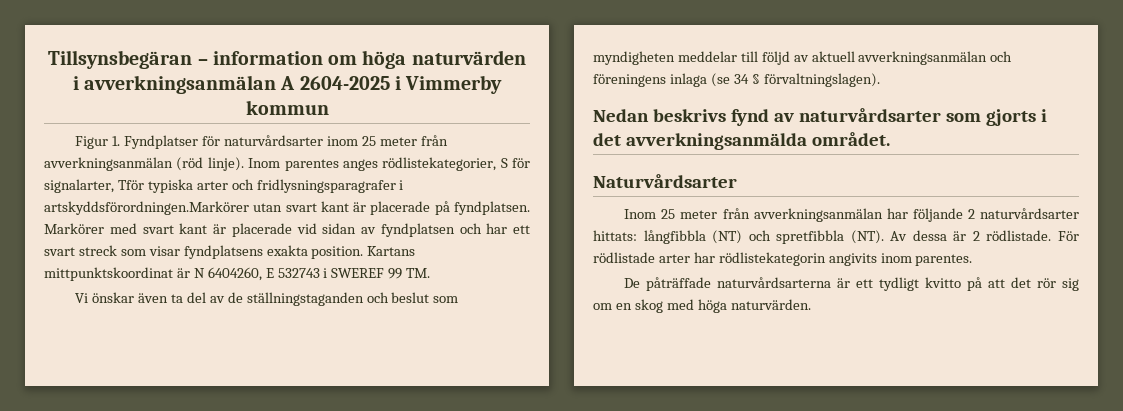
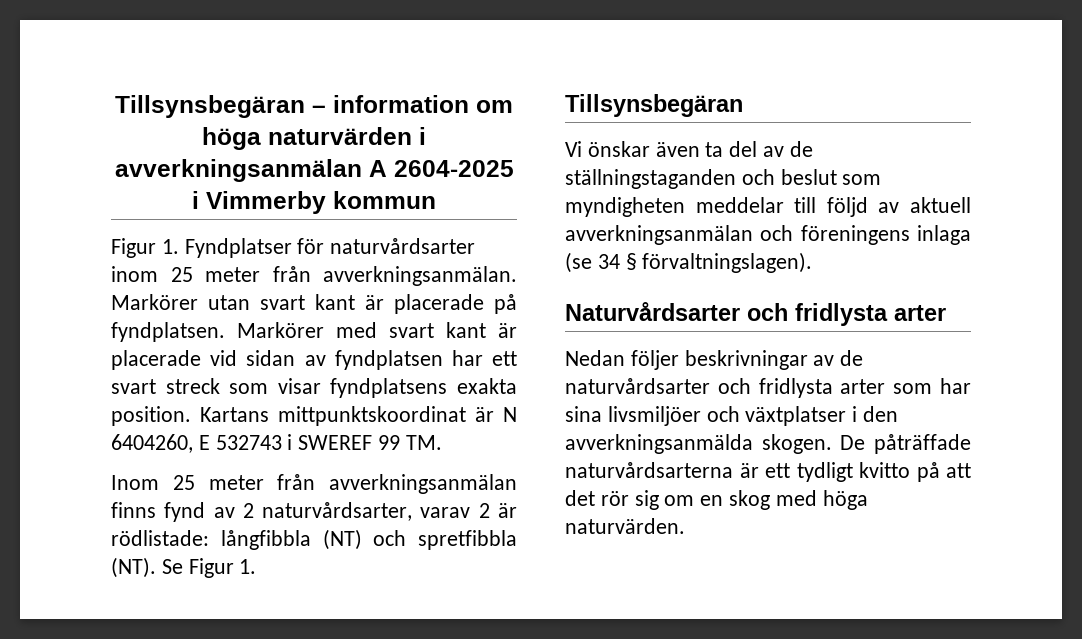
[44,157,530,171] [44,179,404,193] [44,201,249,215] avverkningsanmälan (röd linje). Inom parentes anges rödlistekategorier, S för signalarter, Tför typiska arter och fridlysningsparagrafer i artskyddsförordningen.Markörer -> [323,266,517,286] [111,294,198,310] avverkningsanmälan. Markörer
[459,223,482,234] och -> (443, 360) none
(431, 273) none -> [111,474,517,494] [111,502,517,522] [111,529,517,550] [111,557,257,578] [565,94,743,117] // Inom 25 meter från avverkningsanmälan finns fynd av 2 naturvårdsarter, varav 2 är rödlistade: långfibbla (NT) och spretfibbla (NT). Se Figur 1. // Tillsynsbegäran
[593,108,1047,126] [593,132,890,150] [593,174,737,188] [624,208,1079,222] [593,230,1079,244] [593,252,973,266] Nedan beskrivs fynd av naturvårdsarter som gjorts i det avverkningsanmälda området. // Naturvårdsarter // Inom 25 meter från avverkningsanmälan har följande 2 naturvårdsarter hittats: långfibbla (NT) och spretfibbla (NT). Av dessa är 2 rödlistade. För rödlistade arter har rödlistekategorin angivits inom parentes. // -> [565,302,946,326] [565,350,864,370] [565,378,971,398] [565,406,899,426] [565,434,832,454] Naturvårdsarter och fridlysta arter // Nedan följer beskrivningar av de naturvårdsarter och fridlysta arter som har sina livsmiljöer och växtplatser i den avverkningsanmälda skogen.

